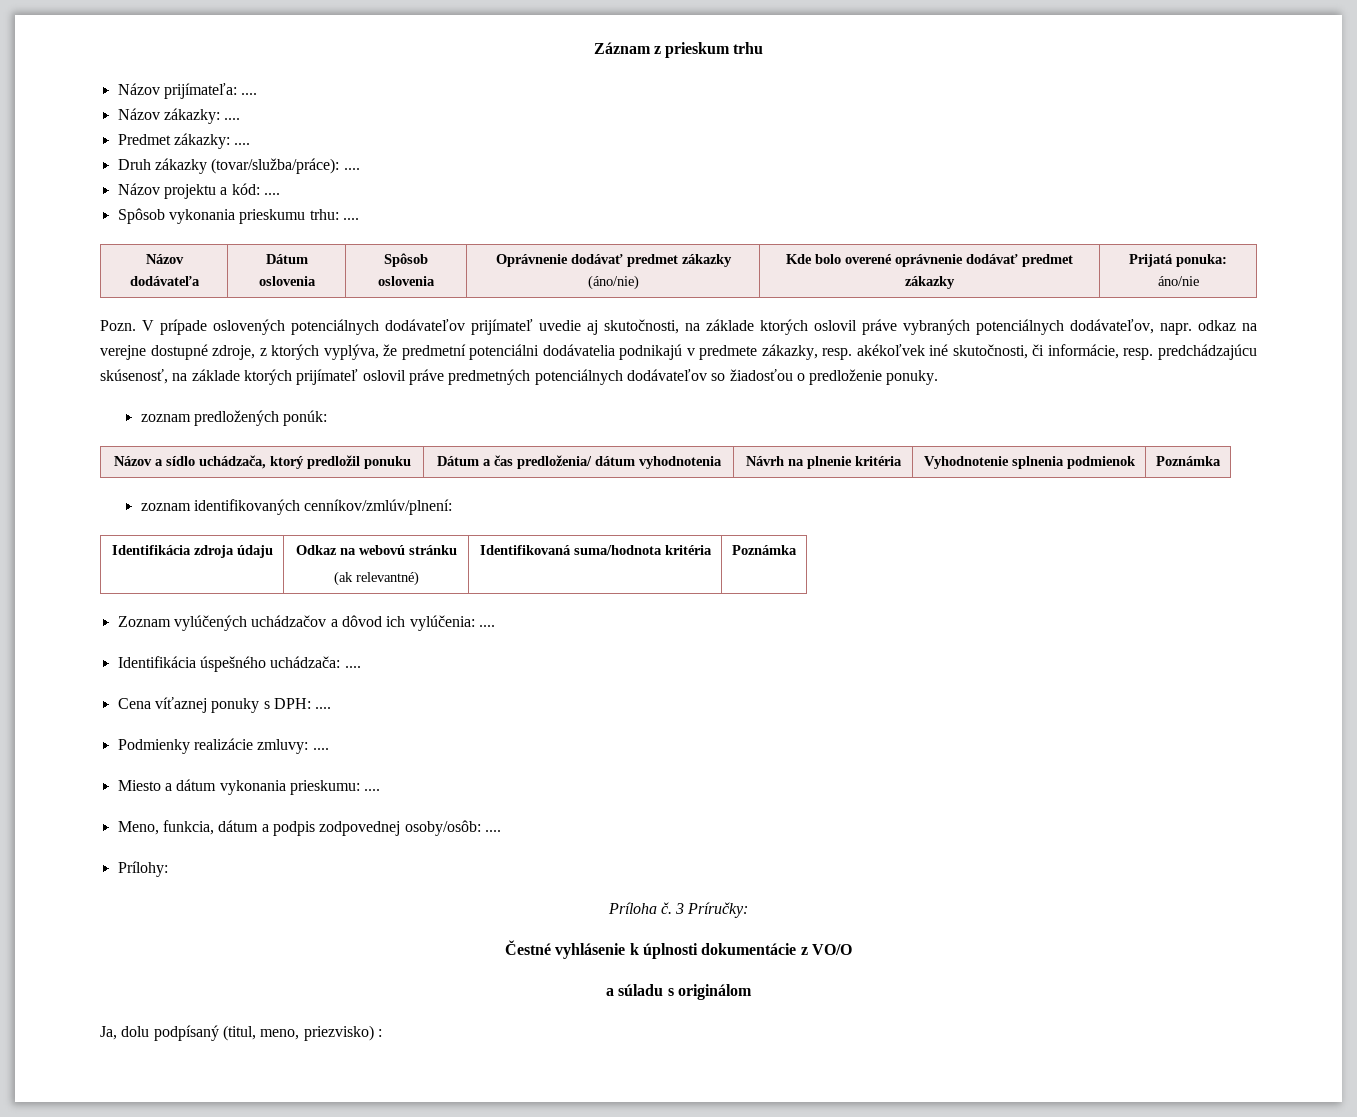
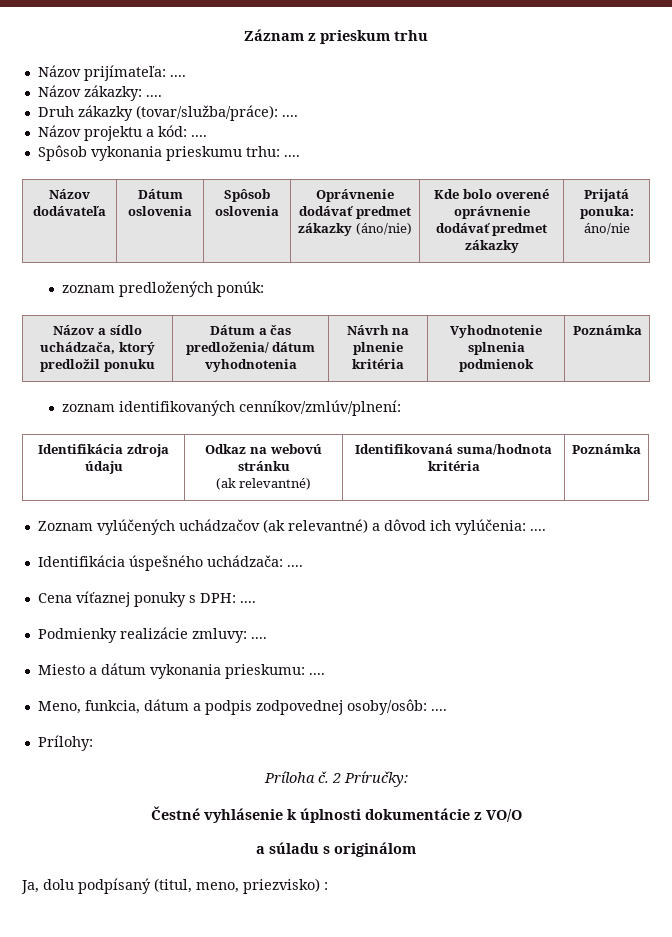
[117,133,251,149] // Predmet zákazky: .... -> (162, 96) none
[100,319,1257,335] [100,344,1257,360] [100,369,939,385] // Pozn. V prípade oslovených potenciálnych dodávateľov prijímateľ uvedie aj skutočnosti, na základe ktorých oslovil práve vybraných potenciálnych dodávateľov, napr. odkaz na verejne dostupné zdroje, z ktorých vyplýva, že predmetní potenciálni dodávatelia podnikajú v predmete zákazky, resp. akékoľvek iné skutočnosti, či informácie, resp. predchádzajúcu skúsenosť, na základe ktorých prijímateľ oslovil práve predmetných potenciálnych dodávateľov so žiadosťou o predloženie ponuky. -> (630, 229) none
(327, 621) none -> [262,519,368,533] (ak relevantné)
[675,903,685,914] 3 -> [331,773,341,783] 2

